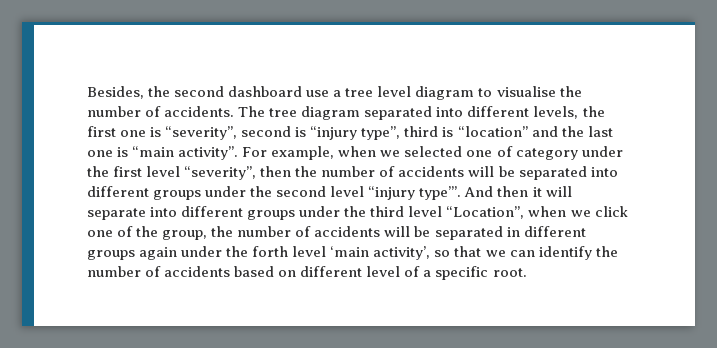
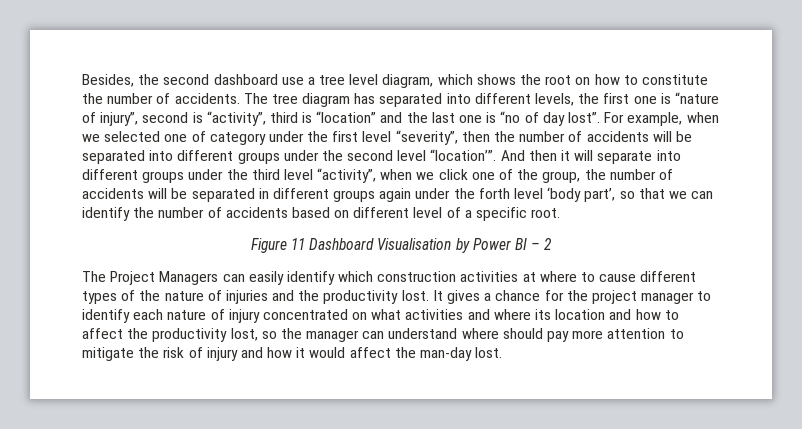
[415,86,556,100] diagram to visualise -> [382,74,708,88] diagram, which shows the root on how to constitute
(361, 113) none -> [354,93,376,104] has
[165,126,401,140] “severity”, second is “injury type”, -> [674,92,719,104] [82,111,266,126] “nature of injury”, second is “activity”,
[132,146,239,160] “main activity”. -> [500,111,600,126] “no of day lost”.
[368,186,462,200] “injury type’”. -> [430,149,497,161] “location’”.
[446,206,525,219] “Location”, -> [317,168,377,183] “activity”,
[330,246,431,260] ‘main activity’, -> [547,187,616,202] ‘body part’,
(527, 272) none -> [250,238,553,253] [82,271,697,285] [82,290,712,304] [82,309,679,323] [82,328,684,342] [82,347,503,361] // Figure 11 Dashboard Visualisation by Power BI – 2 // The Project Managers can easily identify which construction activities at where to cause different types of the nature of injuries and the productivity lost. It gives a chance for the project manager to identify each nature of injury concentrated on what activities and where its location and how to affect the productivity lost, so the manager can understand where should pay more attention to mitigate the risk of injury and how it would affect the man-day lost.

